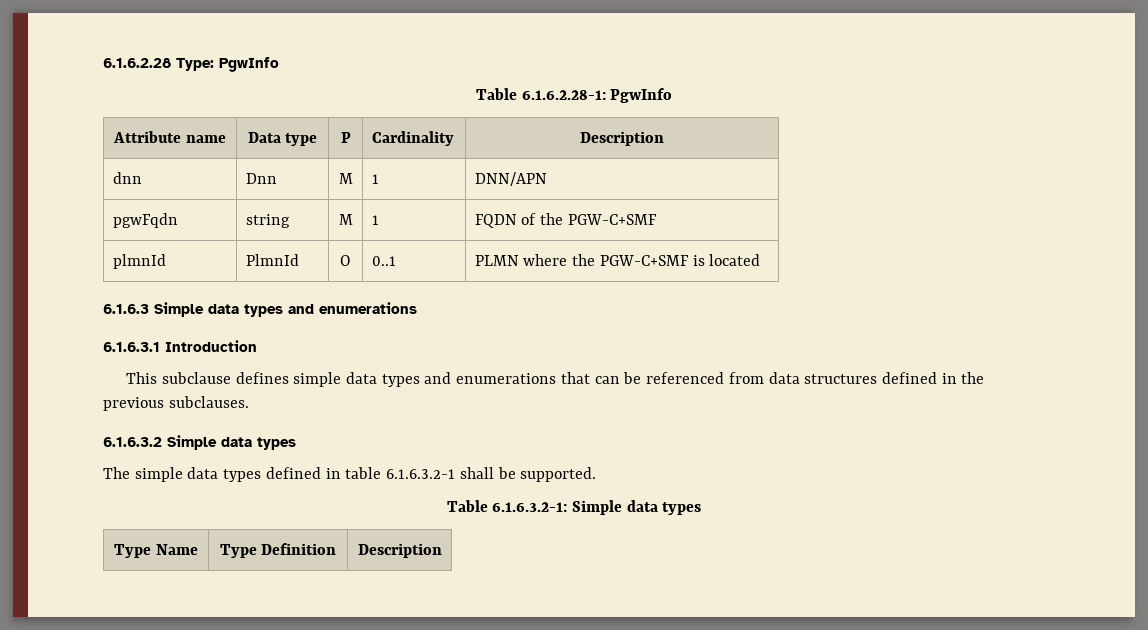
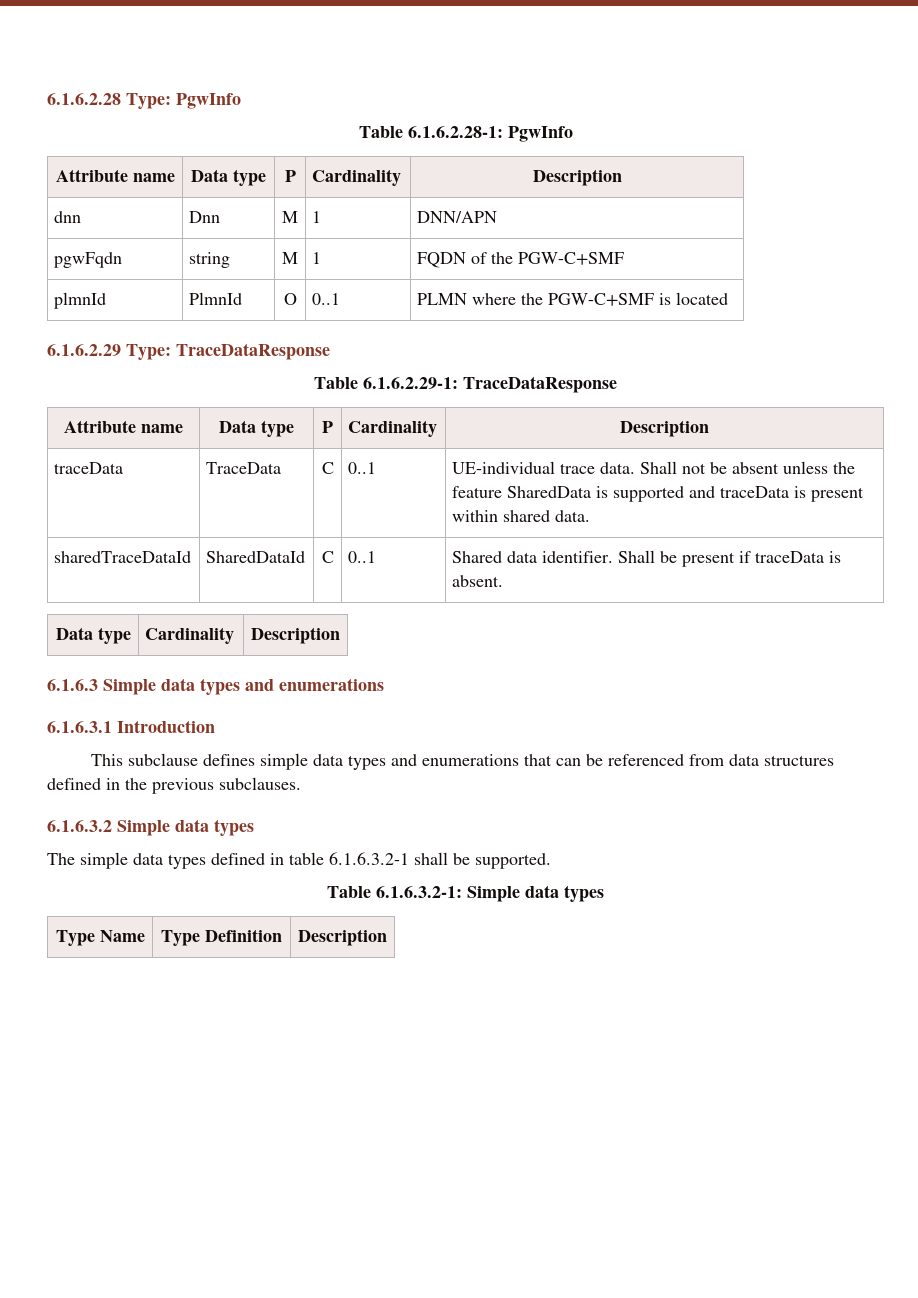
(761, 260) none -> [47,343,330,360] [314,376,617,393] [64,420,183,433] [219,420,294,437] [322,421,333,433] [348,420,438,437] [620,420,709,437] [54,462,124,474] [206,462,282,474] [321,462,334,474] [348,462,377,474] [452,461,856,474] [452,486,865,502] [452,510,591,522] [54,551,192,563] [206,551,306,563] [321,551,334,563] [348,551,377,563] [452,550,842,567] [452,575,504,587] [55,627,131,644] [145,627,235,644] [251,627,340,644] // 6.1.6.2.29 Type: TraceDataResponse // Table 6.1.6.2.29-1: TraceDataResponse // Attribute name | Data type | P | Cardinality | Description // traceData | TraceData | C | 0..1 | UE-individual trace data. Shall not be absent unless the feature SharedData is supported and traceData is present within shared data. // sharedTraceDataId | SharedDataId | C | 0..1 | Shared data identifier. Shall be present if traceData is absent. // Data type | Cardinality | Description

